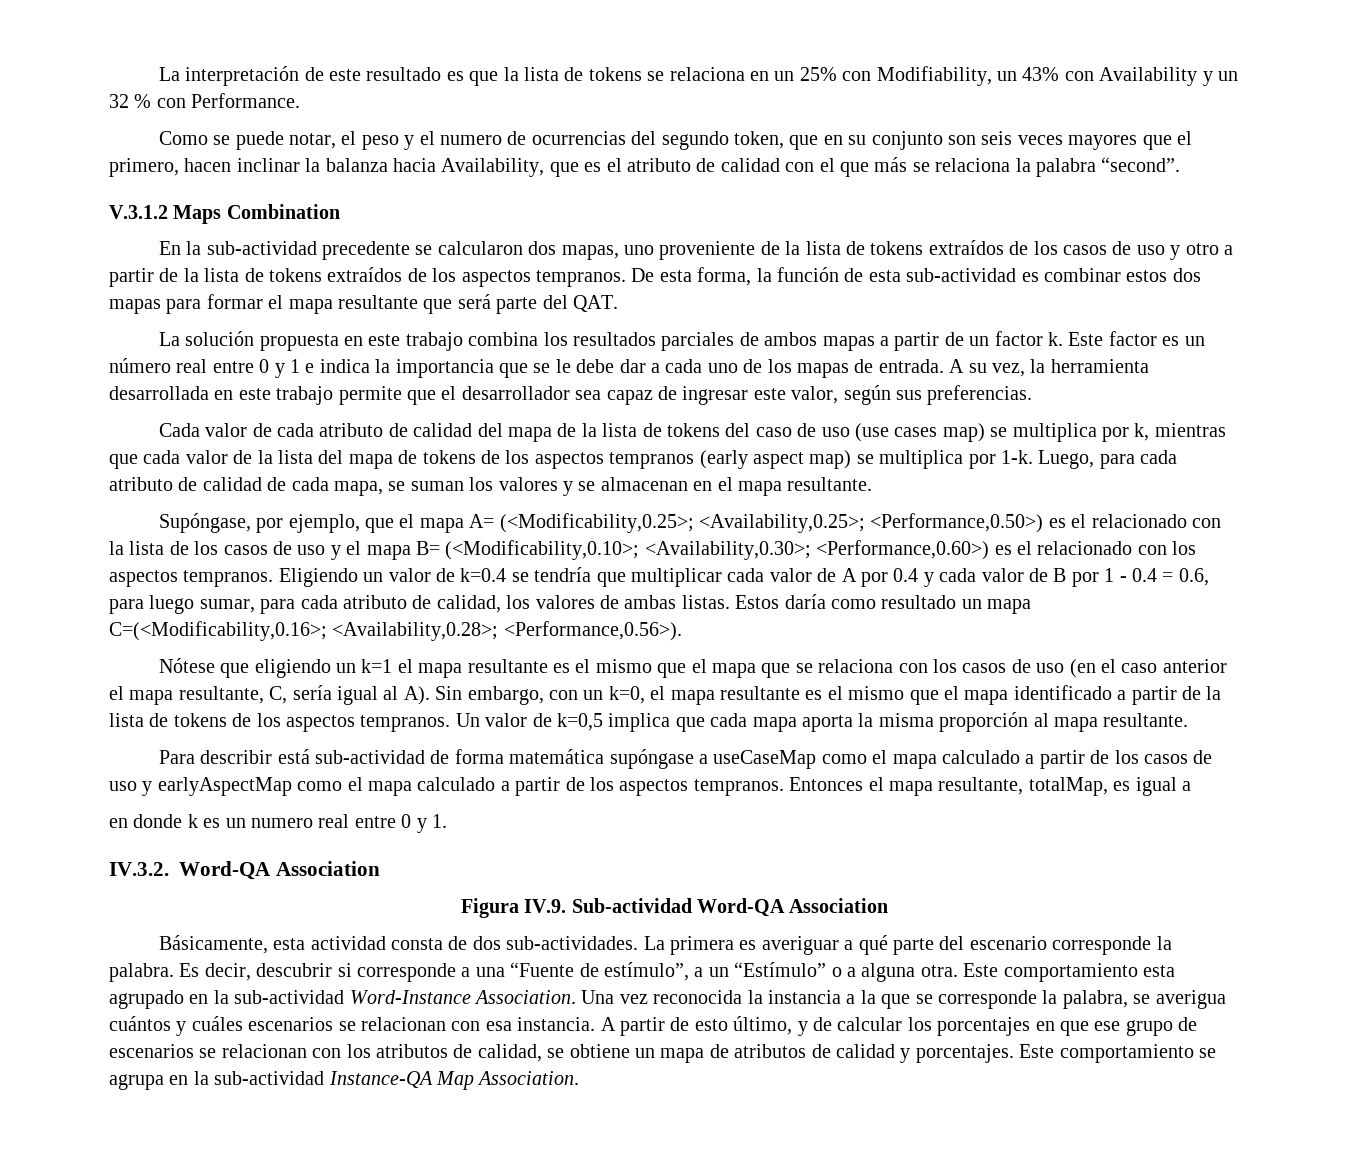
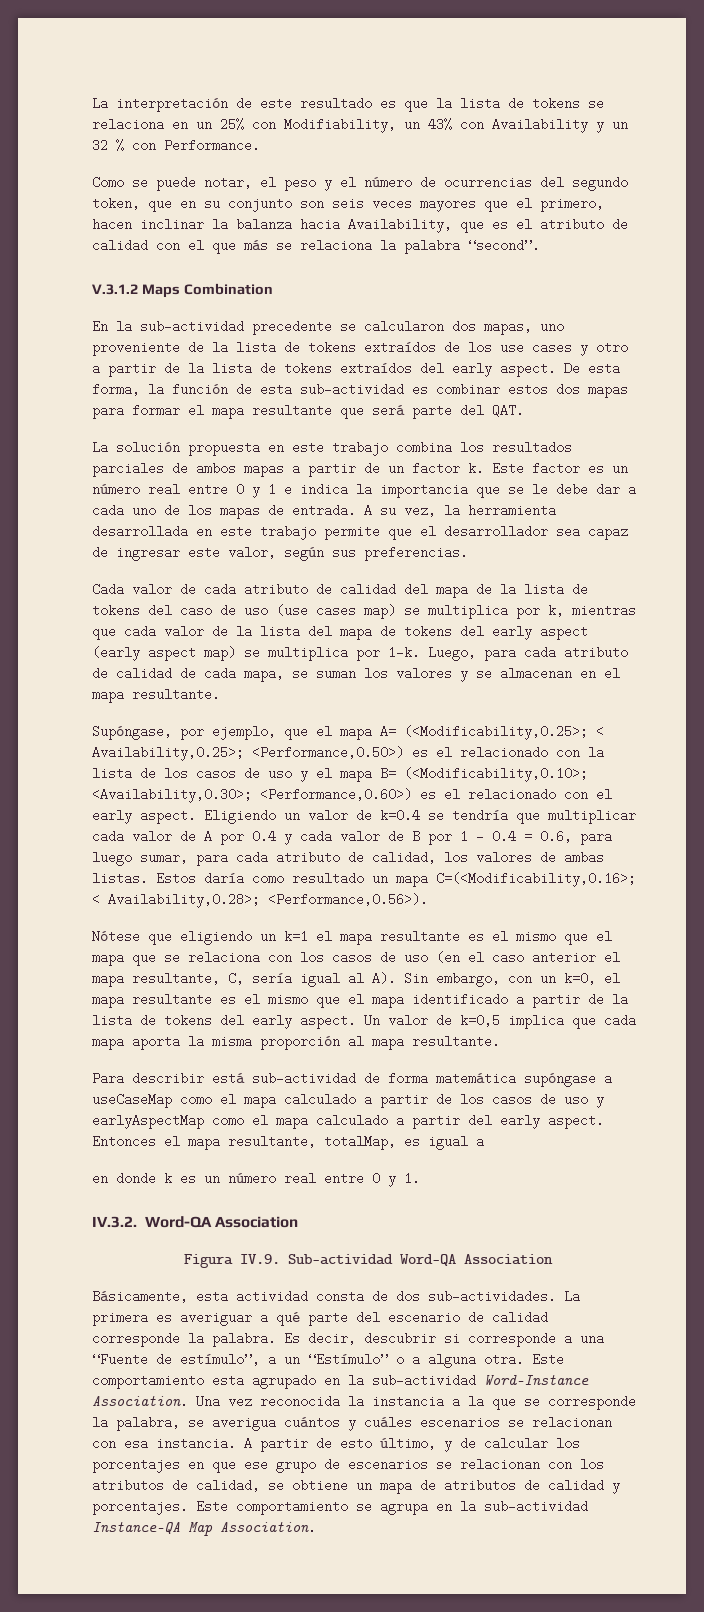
[439,135,502,145] numero -> [364,176,412,189] número
[1062,241,1165,255] casos de uso -> [500,341,572,354] use cases
[407,268,626,287] de los aspectos tempranos. -> [420,362,556,377] del early aspect.
[481,450,695,469] de los aspectos tempranos -> [460,625,588,640] del early aspect
[698,514,865,533] <Availability,0.25>; -> [596,725,604,738] [92,746,244,761] < Availability,0.25>;
[1172,541,1197,555] [109,570,274,587] los aspectos tempranos. -> [596,788,612,801] [92,809,196,824] el early aspect.
[332,622,499,641] <Availability,0.28>; -> [92,893,260,908] < Availability,0.28>;
[232,713,451,732] de los aspectos tempranos. -> [220,1014,356,1029] del early aspect.
[565,777,784,796] de los aspectos tempranos. -> [468,1114,604,1129] del early aspect.
[251,818,313,828] numero -> [228,1172,276,1185] número
(1047, 943) none -> [468,1311,548,1324] de calidad

